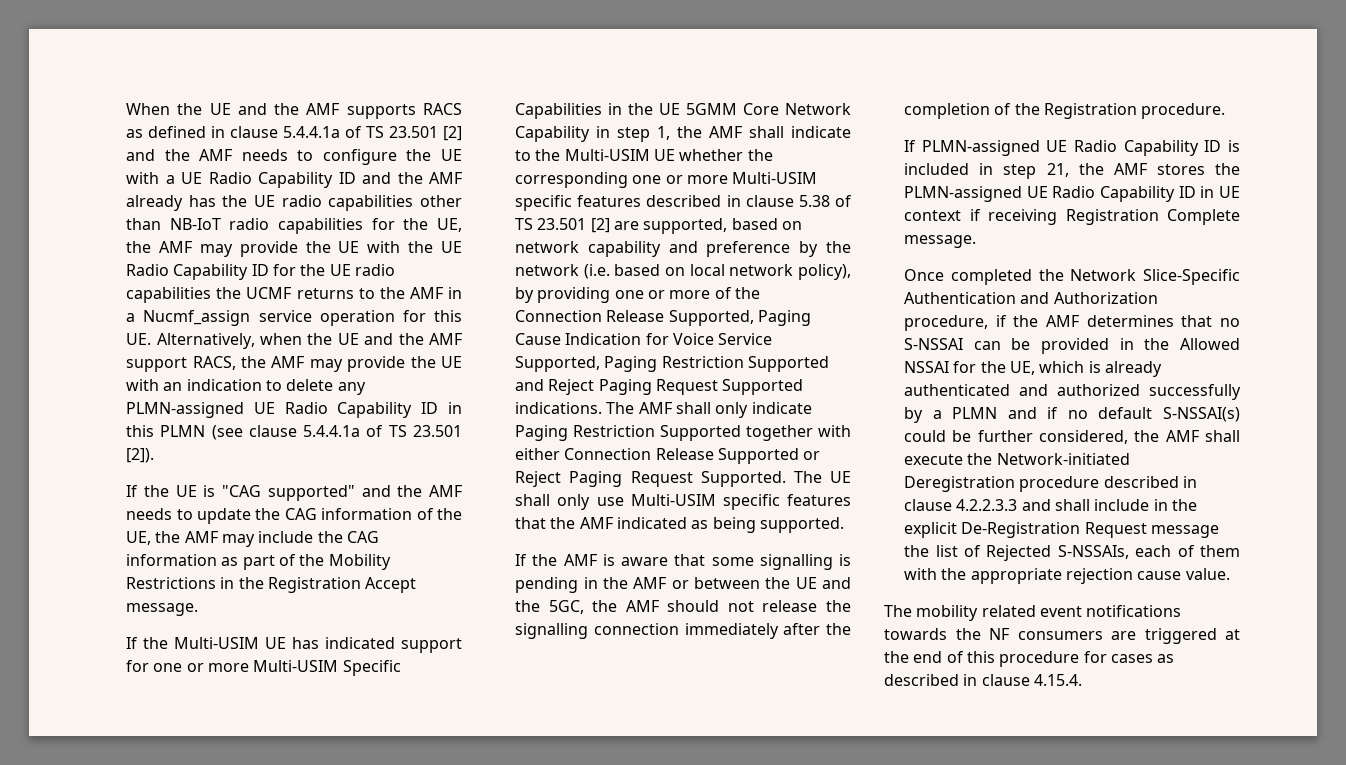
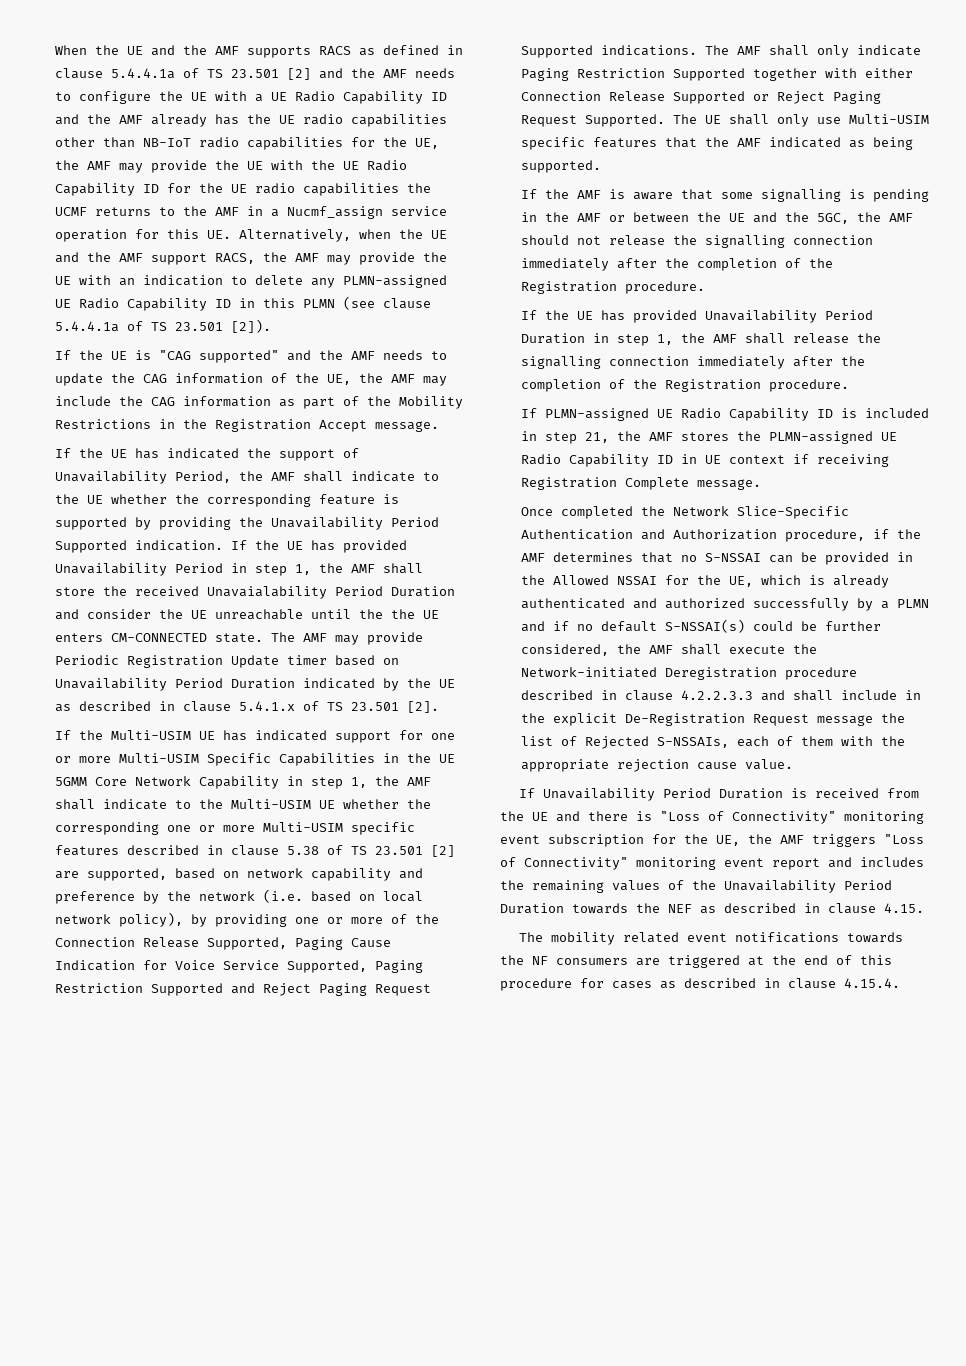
(199, 609) none -> [54,448,359,461] [54,471,439,484] [54,494,399,507] [54,517,439,530] [54,540,407,553] [54,563,423,576] [54,586,455,599] [54,609,439,620] [54,632,423,645] [54,655,399,668] [54,678,455,691] [54,701,439,713] // If the UE has indicated the support of Unavailability Period, the AMF shall indicate to the UE whether the corresponding feature is supported by providing the Unavailability Period Supported indication. If the UE has provided Unavailability Period in step 1, the AMF shall store the received Unavaialability Period Duration and consider the UE unreachable until the the UE enters CM-CONNECTED state. The AMF may provide Periodic Registration Update timer based on Unavailability Period Duration indicated by the UE as described in clause 5.4.1.x of TS 23.501 [2].
(1226, 111) none -> [520,310,873,323] [520,333,881,346] [520,356,865,369] [520,379,849,392] // If the UE has provided Unavailability Period Duration in step 1, the AMF shall release the signalling connection immediately after the completion of the Registration procedure.
(1230, 574) none -> [518,788,919,801] [500,811,924,824] [500,834,924,847] [500,857,924,870] [500,880,892,893] [500,903,924,914] // If Unavailability Period Duration is received from the UE and there is "Loss of Connectivity" monitoring event subscription for the UE, the AMF triggers "Loss of Connectivity" monitoring event report and includes the remaining values of the Unavailability Period Duration towards the NEF as described in clause 4.15.

